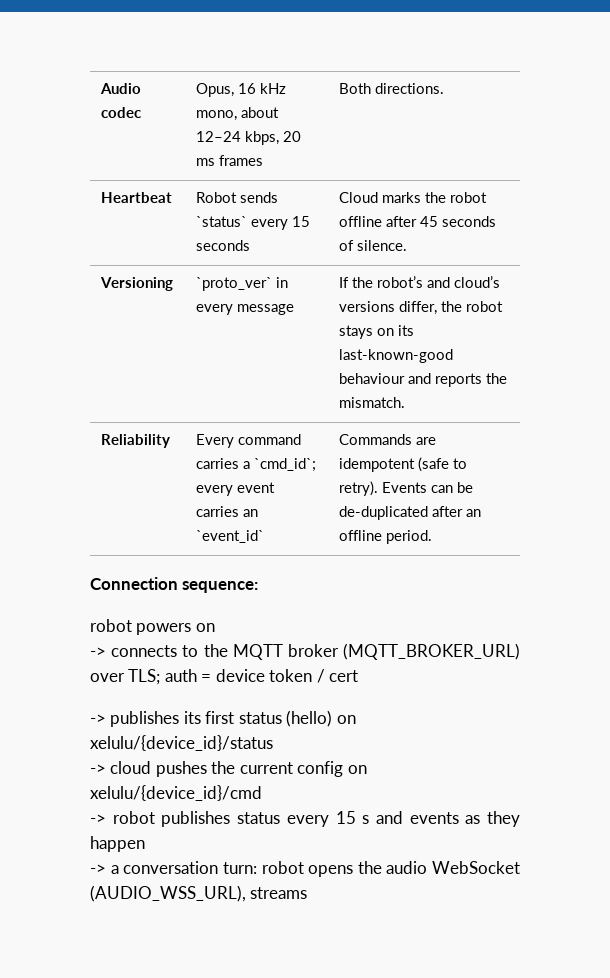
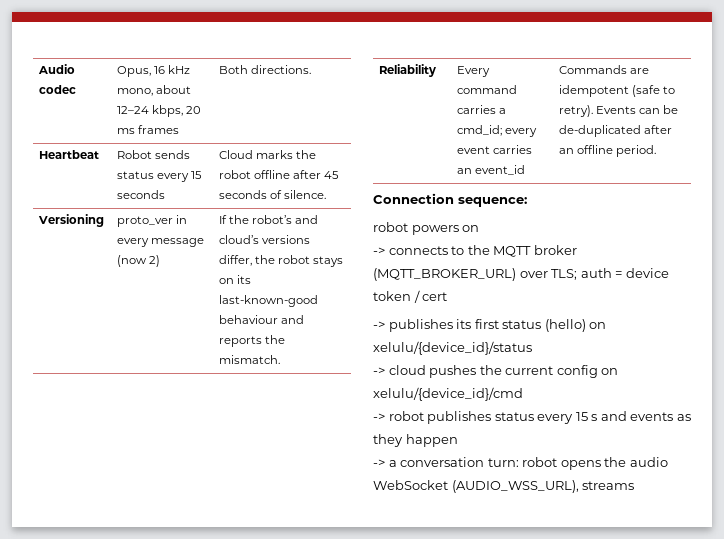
[195,216,247,227] `status` -> [116,171,154,179] status
[195,277,272,291] `proto_ver` -> [116,216,173,227] proto_ver
(294, 309) none -> [116,255,161,267] (now 2)
[253,458,316,472] `cmd_id`; -> [456,125,502,136] cmd_id;
[195,530,264,543] `event_id` -> [475,165,526,175] event_id

